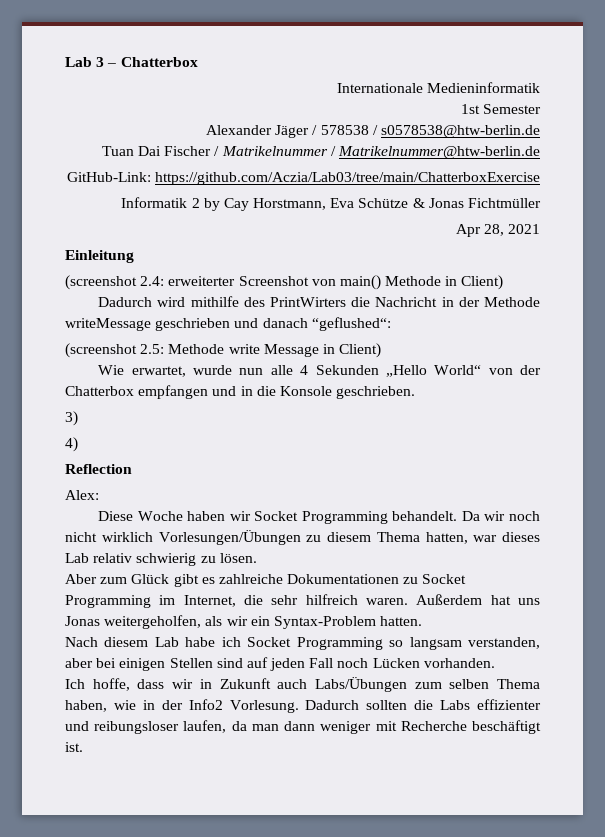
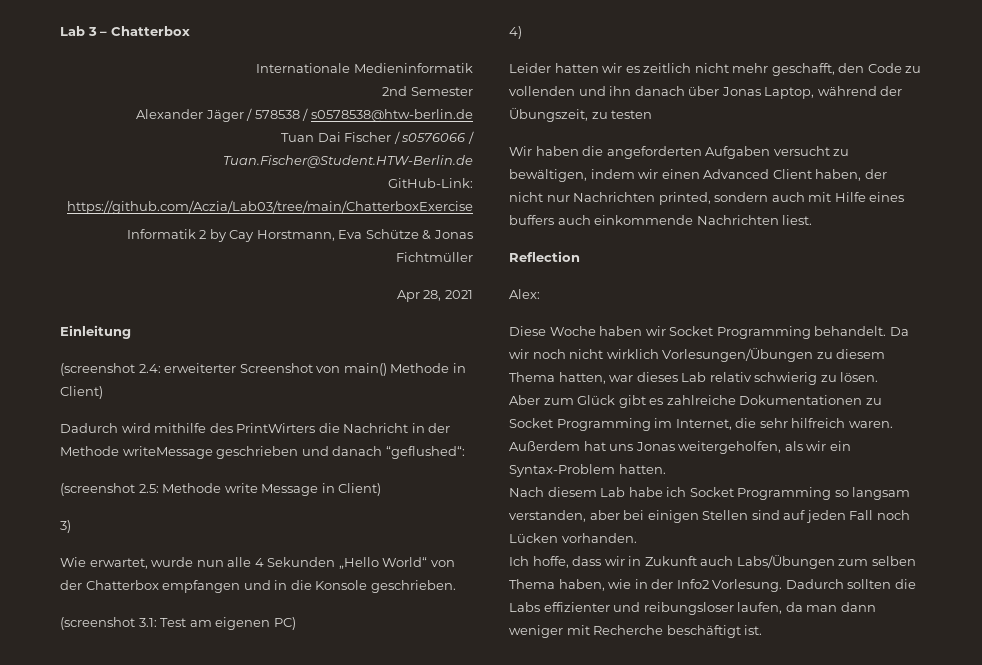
[460,104,480,114] 1st -> [382,86,408,96] 2nd
[221,146,540,159] Matrikelnummer / Matrikelnummer@htw-berlin.de -> [401,131,474,144] [223,155,473,168] s0576066 / Tuan.Fischer@Student.HTW-Berlin.de
(382, 350) none -> [60,520,71,533] // 3)
[65,411,78,426] [65,437,78,452] 3) // 4) -> [60,617,296,630] [509,26,522,39] [509,63,922,76] [509,86,903,99] [509,107,653,122] [509,146,850,159] [509,169,887,182] [509,192,905,205] [509,215,813,225] (screenshot 3.1: Test am eigenen PC) // 4) // Leider hatten wir es zeitlich nicht mehr geschafft, den Code zu vollenden und ihn danach über Jonas Laptop, während der Übungszeit, zu testen // Wir haben die angeforderten Aufgaben versucht zu bewältigen, indem wir einen Advanced Client haben, der nicht nur Nachrichten printed, sondern auch mit Hilfe eines buffers auch einkommende Nachrichten liest.

